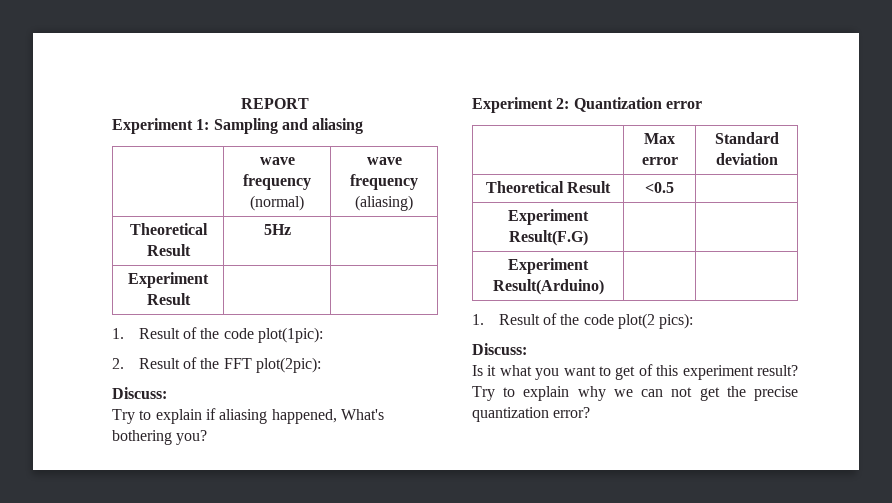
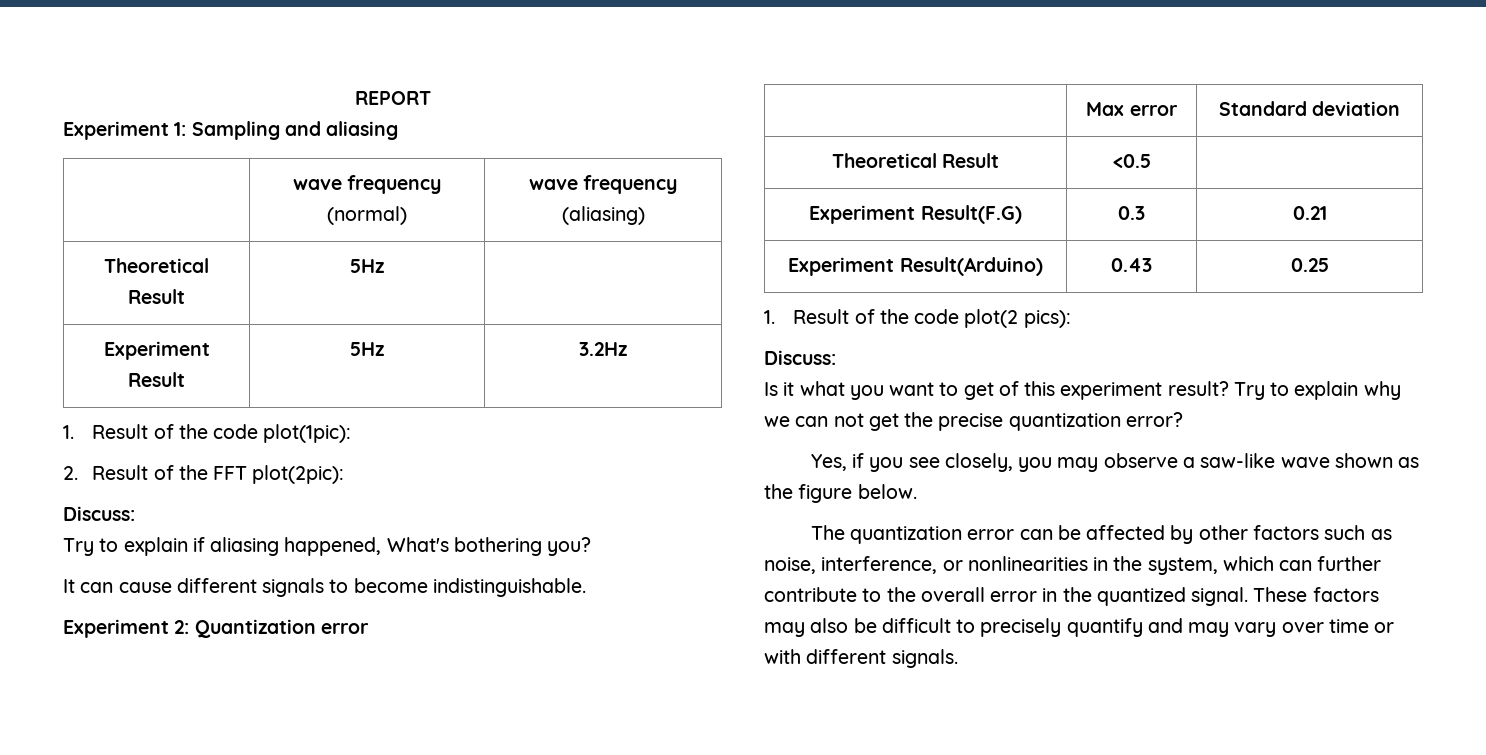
(191, 299) | -> [350,342,385,356] [579,342,628,356] 5Hz | 3.2Hz
(208, 437) none -> [63,578,586,597] // It can cause different signals to become indistinguishable.
(588, 238) | -> [1118,206,1145,220] [1292,206,1327,220] 0.3 | 0.21
(604, 287) | -> [1111,258,1152,272] [1290,258,1329,272] 0.43 | 0.25
(591, 412) none -> [810,453,1420,472] [764,484,917,503] [810,525,1392,544] [764,556,1382,575] [764,587,1379,606] [764,618,1395,637] [764,649,958,668] // Yes, if you see closely, you may observe a saw-like wave shown as the figure below. // The quantization error can be affected by other factors such as noise, interference, or nonlinearities in the system, which can further contribute to the overall error in the quantized signal. These factors may also be difficult to precisely quantify and may vary over time or with different signals.

